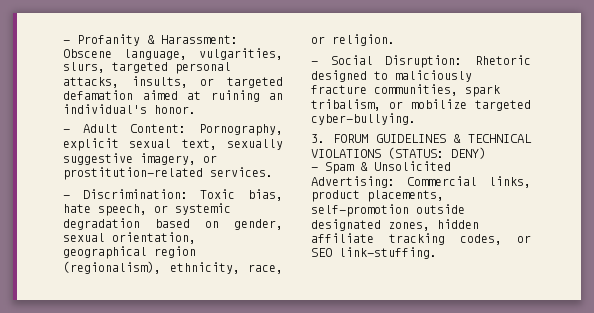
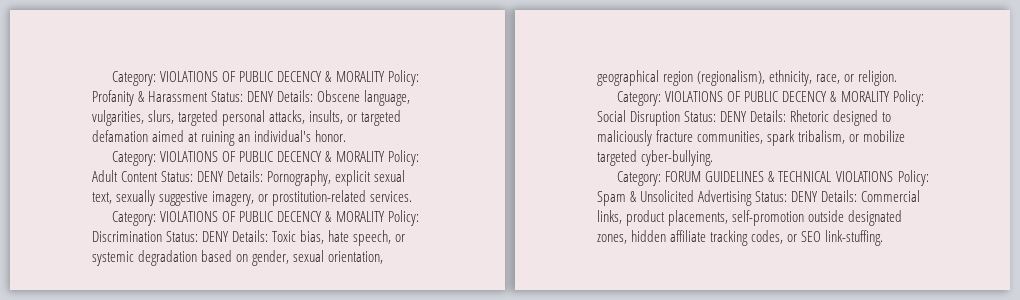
[63,34,238,46] - Profanity & Harassment: -> [112,70,419,86] [92,90,314,106] Category: VIOLATIONS OF PUBLIC DECENCY & MORALITY Policy: Profanity & Harassment Status: DENY Details:
[63,124,187,133] - Adult Content: -> [112,150,419,166] [92,170,264,182] Category: VIOLATIONS OF PUBLIC DECENCY & MORALITY Policy: Adult Content Status: DENY Details:
[63,189,188,199] - Discrimination: -> [112,210,419,226] [92,230,269,242] Category: VIOLATIONS OF PUBLIC DECENCY & MORALITY Policy: Discrimination Status: DENY Details:
[311,55,463,68] - Social Disruption: -> [617,90,924,106] [597,110,787,126] Category: VIOLATIONS OF PUBLIC DECENCY & MORALITY Policy: Social Disruption Status: DENY Details:
[311,134,325,143] 3. -> [617,171,662,186] Category:
[388,147,486,159] [311,161,451,174] [311,176,395,188] (STATUS: DENY) // - Spam & Unsolicited Advertising: -> [897,170,929,186] [597,190,858,206] Policy: Spam & Unsolicited Advertising Status: DENY Details:

